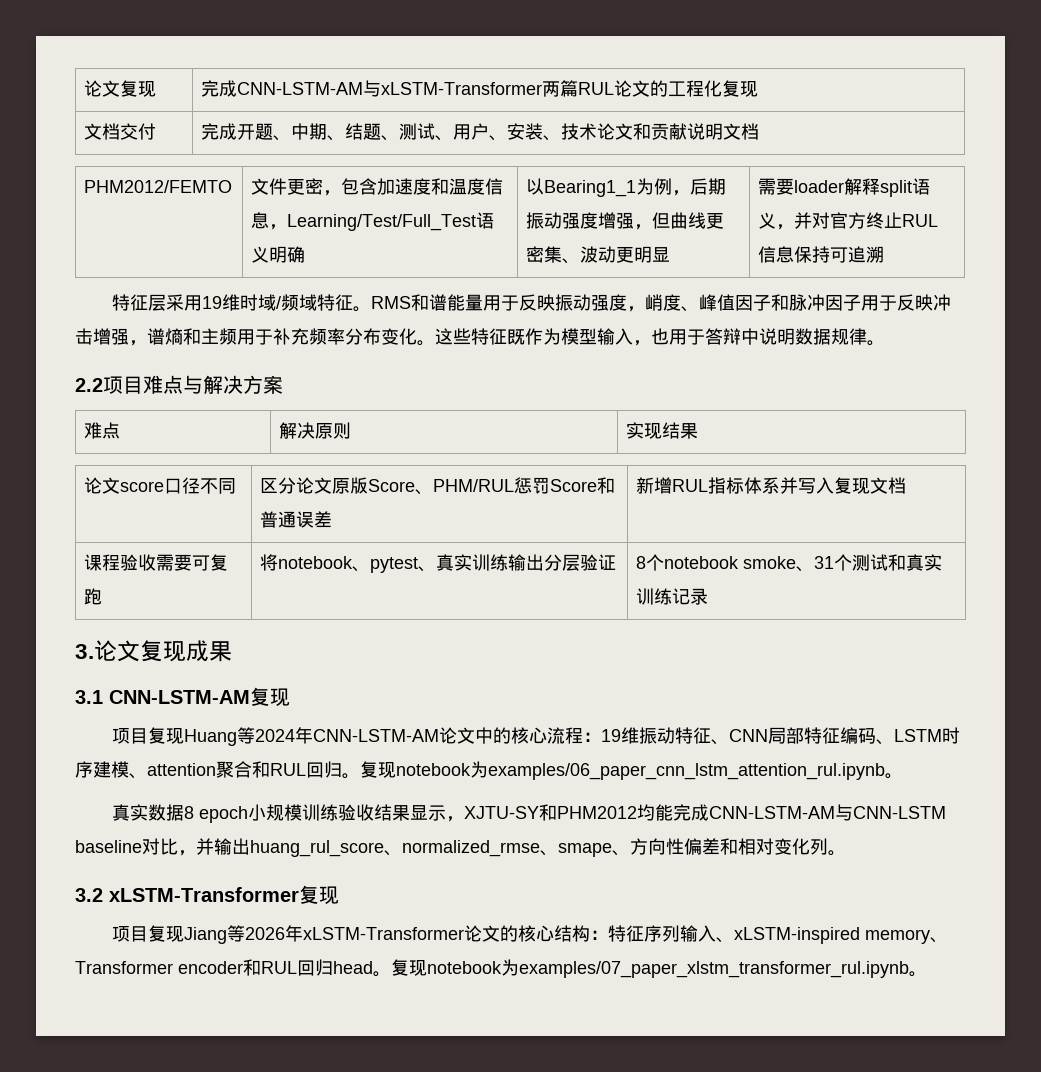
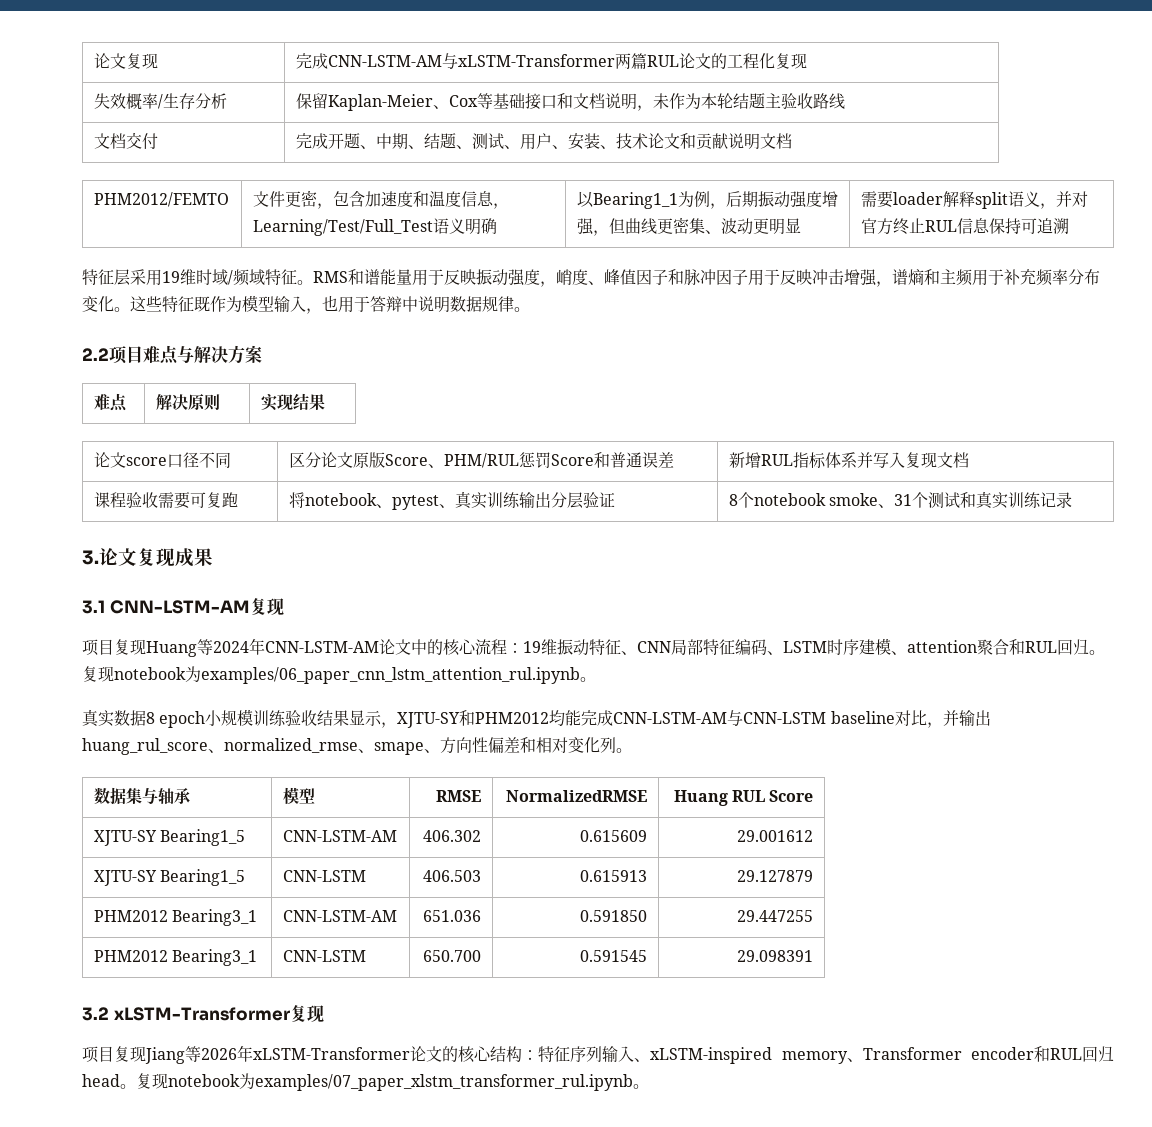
(759, 89) none -> [93,93,227,110] [295,93,845,111] // 失效概率/生存分析 | 保留Kaplan-Meier、Cox等基础接口和文档说明，未作为本轮结题主验收路线
(846, 853) none -> [93,787,190,805] [282,787,315,804] [436,790,482,802] [506,790,648,802] [673,790,814,806] [93,829,246,846] [282,830,397,842] [423,830,482,842] [580,830,648,842] [737,830,814,842] [93,869,246,886] [282,870,366,882] [423,870,482,882] [580,870,648,882] [737,870,814,882] [93,909,258,926] [282,910,397,922] [423,910,482,922] [580,910,648,922] [737,910,814,922] [93,949,258,966] [282,950,366,962] [423,950,482,962] [580,950,648,962] [737,950,814,962] // 数据集与轴承 | 模型 | RMSE | NormalizedRMSE | Huang RUL Score // XJTU-SY Bearing1_5 | CNN-LSTM-AM | 406.302 | 0.615609 | 29.001612 // XJTU-SY Bearing1_5 | CNN-LSTM | 406.503 | 0.615913 | 29.127879 // PHM2012 Bearing3_1 | CNN-LSTM-AM | 651.036 | 0.591850 | 29.447255 // PHM2012 Bearing3_1 | CNN-LSTM | 650.700 | 0.591545 | 29.098391

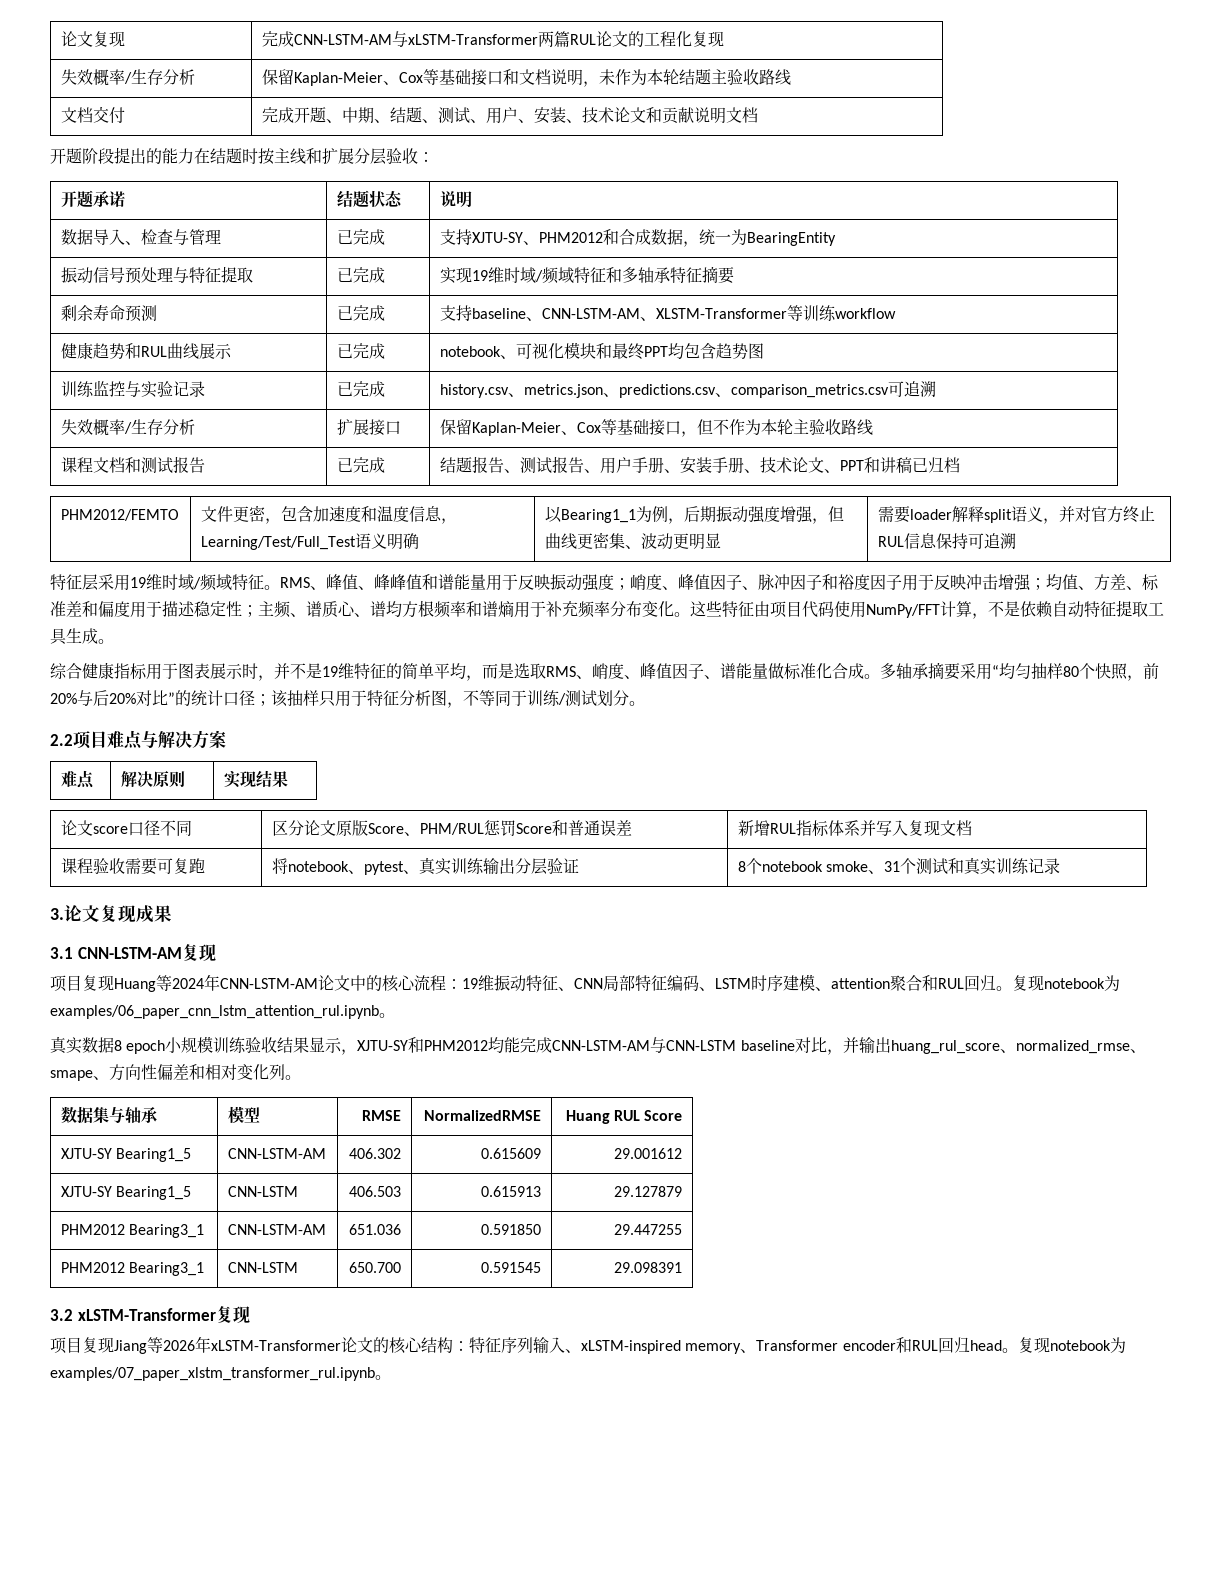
(792, 141) none -> [50,147,434,165] [60,190,125,207] [336,190,403,208] [439,191,472,207] [60,229,221,245] [336,229,385,245] [439,229,836,247] [60,266,253,284] [336,267,385,283] [439,266,734,284] [60,305,157,322] [336,305,385,321] [439,305,896,321] [60,342,232,359] [336,343,385,359] [439,342,764,360] [60,380,205,398] [336,381,385,397] [439,381,936,398] [60,419,195,436] [336,419,401,436] [439,419,873,437] [60,456,205,473] [336,457,385,473] [439,456,960,474] // 开题阶段提出的能力在结题时按主线和扩展分层验收： // 开题承诺 | 结题状态 | 说明 // 数据导入、检查与管理 | 已完成 | 支持XJTU-SY、PHM2012和合成数据，统一为BearingEntity // 振动信号预处理与特征提取 | 已完成 | 实现19维时域/频域特征和多轴承特征摘要 // 剩余寿命预测 | 已完成 | 支持baseline、CNN-LSTM-AM、XLSTM-Transformer等训练workflow // 健康趋势和RUL曲线展示 | 已完成 | notebook、可视化模块和最终PPT均包含趋势图 // 训练监控与实验记录 | 已完成 | history.csv、metrics.json、predictions.csv、comparison_metrics.csv可追溯 // 失效概率/生存分析 | 扩展接口 | 保留Kaplan-Meier、Cox等基础接口，但不作为本轮主验收路线 // 课程文档和测试报告 | 已完成 | 结题报告、测试报告、用户手册、安装手册、技术论文、PPT和讲稿已归档
(348, 277) none -> [310,574,422,590] 、峰值、峰峰值
[540,269,684,287] ，峭度、峰值因子和 -> [614,574,758,590] ；峭度、峰值因子、
(748, 277) none -> [822,574,902,590] 和裕度因子
[876,269,973,287] ，谱熵和主频 -> [1030,574,1159,591] [50,600,514,618] ；均值、方差、标准差和偏度用于描述稳定性；主频、谱质心、谱均方根频率和谱熵
[194,295,514,314] 既作为模型输入，也用于答辩中说明数据规律 -> [754,600,1164,619] [50,628,114,645] [50,662,1159,681] [50,690,629,708] 由项目代码使用NumPy/FFT计算，不是依赖自动特征提取工具生成。 // 综合健康指标用于图表展示时，并不是19维特征的简单平均，而是选取RMS、峭度、峰值因子、谱能量做标准化合成。多轴承摘要采用“均匀抽样80个快照，前20%与后20%对比”的统计口径；该抽样只用于特征分析图，不等同于训练/测试划分

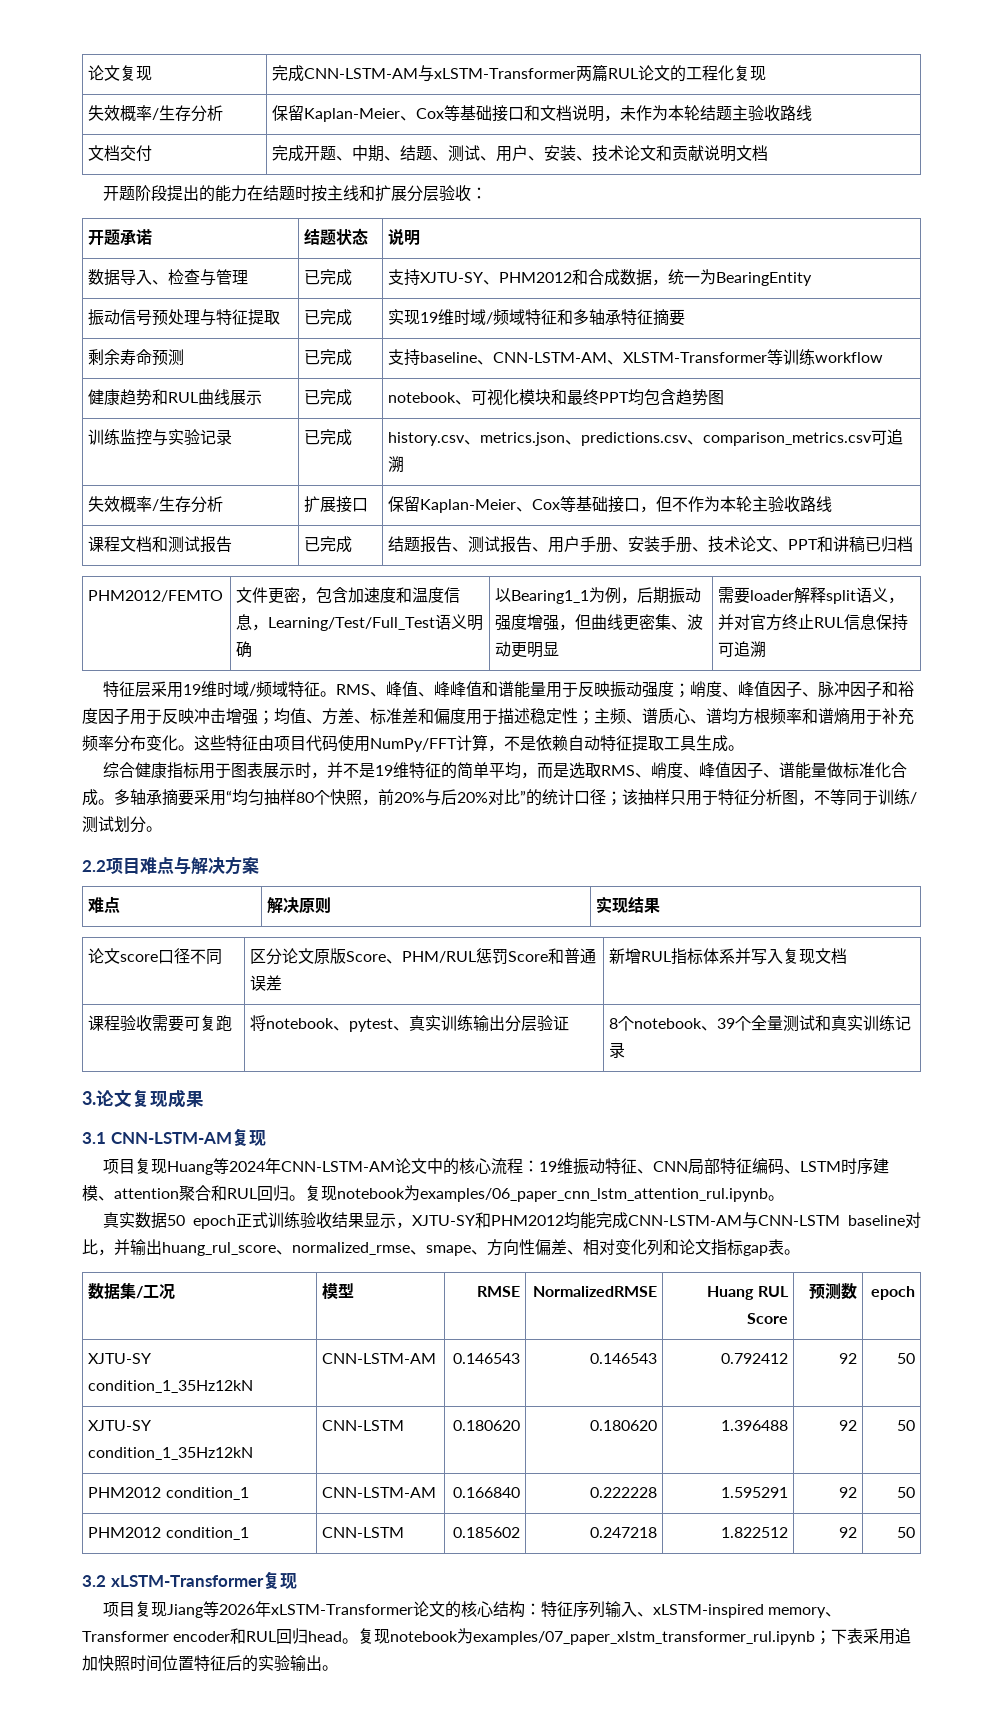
[826,858,917,874] smoke、31个 -> [701,1015,784,1031] 、39个全量
[114,1036,214,1054] 8 epoch小规模 -> [167,1212,269,1229] 50 epoch正式
[189,1064,205,1080] 和 -> [567,1250,583,1255] 、
(285, 1072) none -> [663,1239,784,1256] 和论文指标gap表
[108,1106,157,1123] 与轴承 -> [136,1284,176,1299] /工况
[60,1148,192,1162] [227,1148,326,1159] [349,1148,402,1159] [481,1148,542,1159] [614,1148,683,1159] [60,1186,192,1200] [227,1186,298,1197] [349,1186,402,1197] [481,1186,542,1197] [614,1186,683,1197] [60,1224,205,1238] [227,1224,326,1235] [349,1224,402,1235] [481,1224,542,1235] [614,1224,683,1235] [60,1262,205,1276] [227,1262,298,1273] [349,1262,402,1273] [481,1262,542,1273] [614,1262,683,1273] // XJTU-SY Bearing1_5 | CNN-LSTM-AM | 406.302 | 0.615609 | 29.001612 // XJTU-SY Bearing1_5 | CNN-LSTM | 406.503 | 0.615913 | 29.127879 // PHM2012 Bearing3_1 | CNN-LSTM-AM | 651.036 | 0.591850 | 29.447255 // PHM2012 Bearing3_1 | CNN-LSTM | 650.700 | 0.591545 | 29.098391 -> [808,1283,857,1300] [870,1286,915,1300] [88,1353,152,1364] [88,1380,254,1393] [322,1353,437,1364] [452,1353,520,1364] [589,1353,657,1364] [720,1353,788,1364] [838,1353,857,1364] [896,1353,915,1364] [88,1420,152,1431] [88,1447,254,1460] [322,1420,405,1431] [452,1420,520,1431] [589,1420,657,1431] [720,1420,788,1431] [838,1420,857,1431] [896,1420,915,1431] [88,1487,249,1500] [322,1487,437,1498] [452,1487,520,1498] [589,1487,657,1498] [720,1487,788,1498] [838,1487,857,1498] [896,1487,915,1498] [88,1527,249,1540] [322,1527,405,1538] [452,1527,520,1538] [589,1527,657,1538] [720,1527,788,1538] [838,1527,857,1538] [896,1527,915,1538] | 预测数 | epoch // XJTU-SY condition_1_35Hz12kN | CNN-LSTM-AM | 0.146543 | 0.146543 | 0.792412 | 92 | 50 // XJTU-SY condition_1_35Hz12kN | CNN-LSTM | 0.180620 | 0.180620 | 1.396488 | 92 | 50 // PHM2012 condition_1 | CNN-LSTM-AM | 0.166840 | 0.222228 | 1.595291 | 92 | 50 // PHM2012 condition_1 | CNN-LSTM | 0.185602 | 0.247218 | 1.822512 | 92 | 50
(375, 1374) none -> [815,1628,912,1645] [82,1655,322,1672] ；下表采用追加快照时间位置特征后的实验输出

